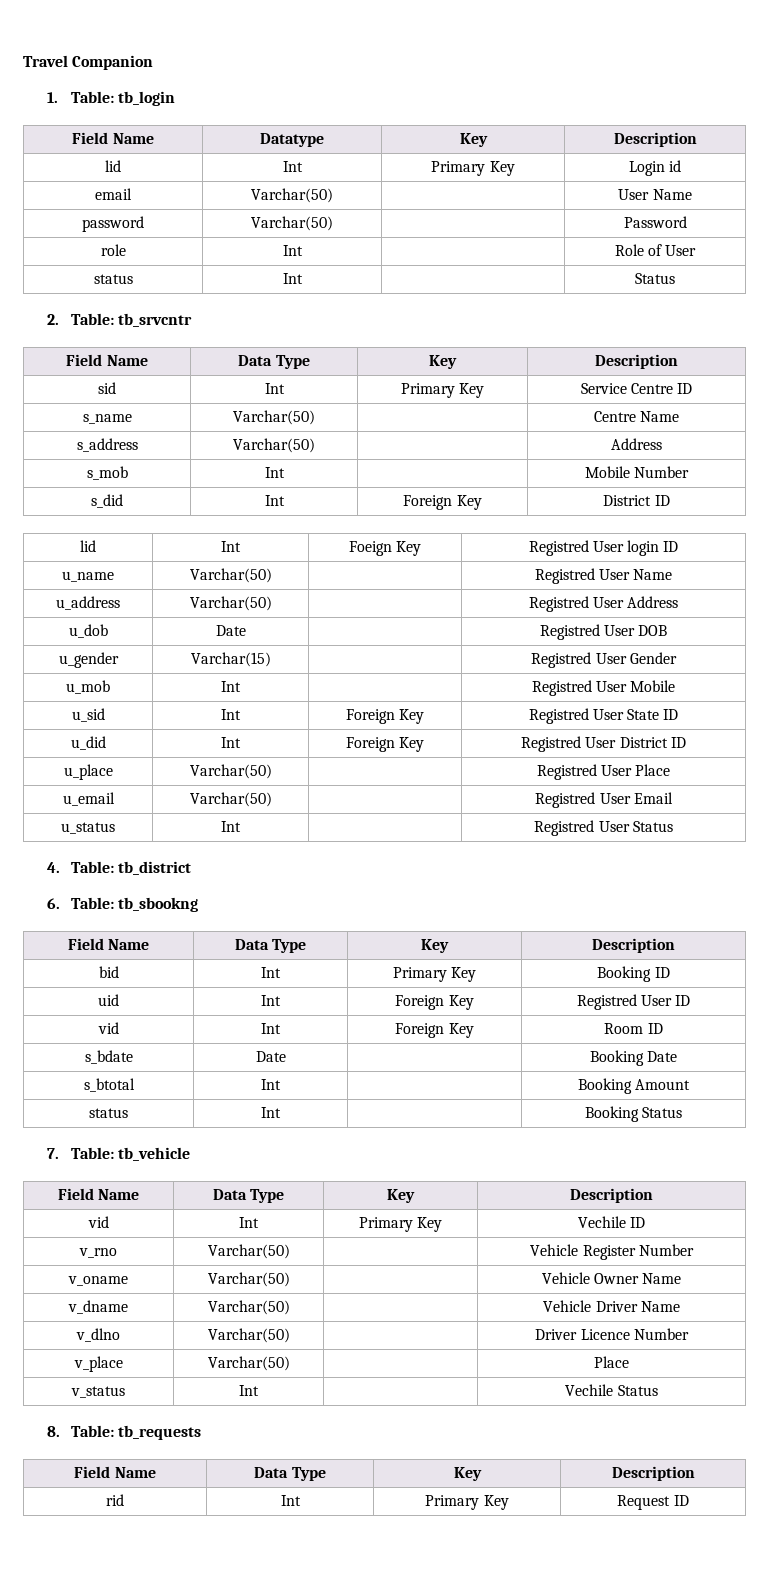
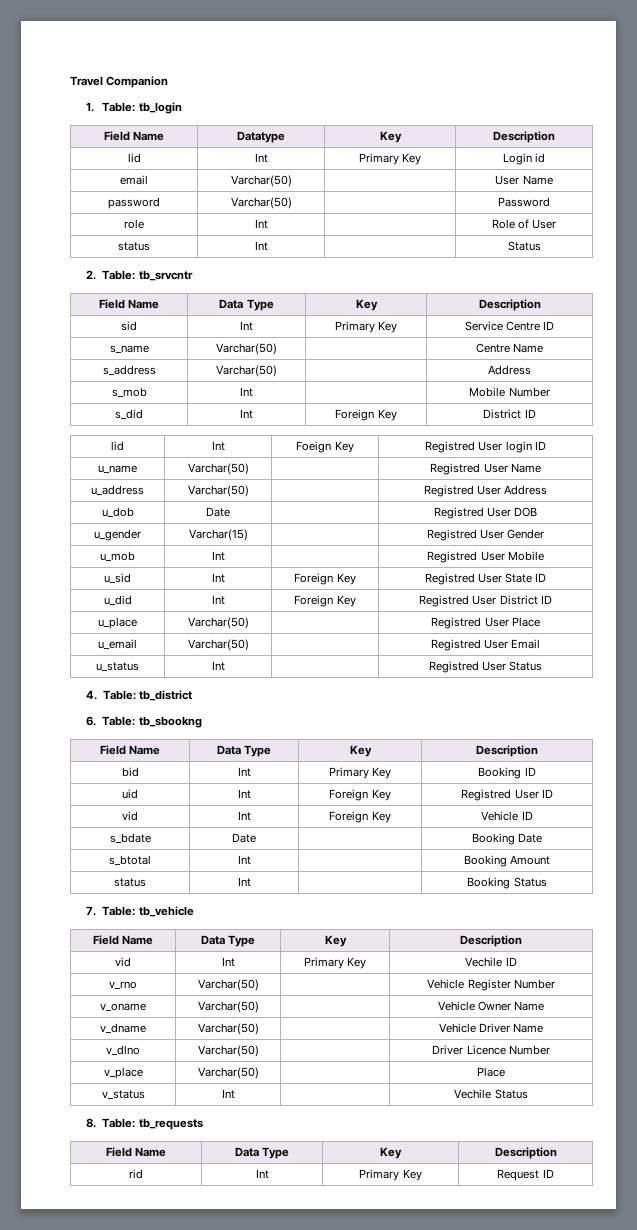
[604,1023,644,1034] Room -> [481,811,519,821] Vehicle

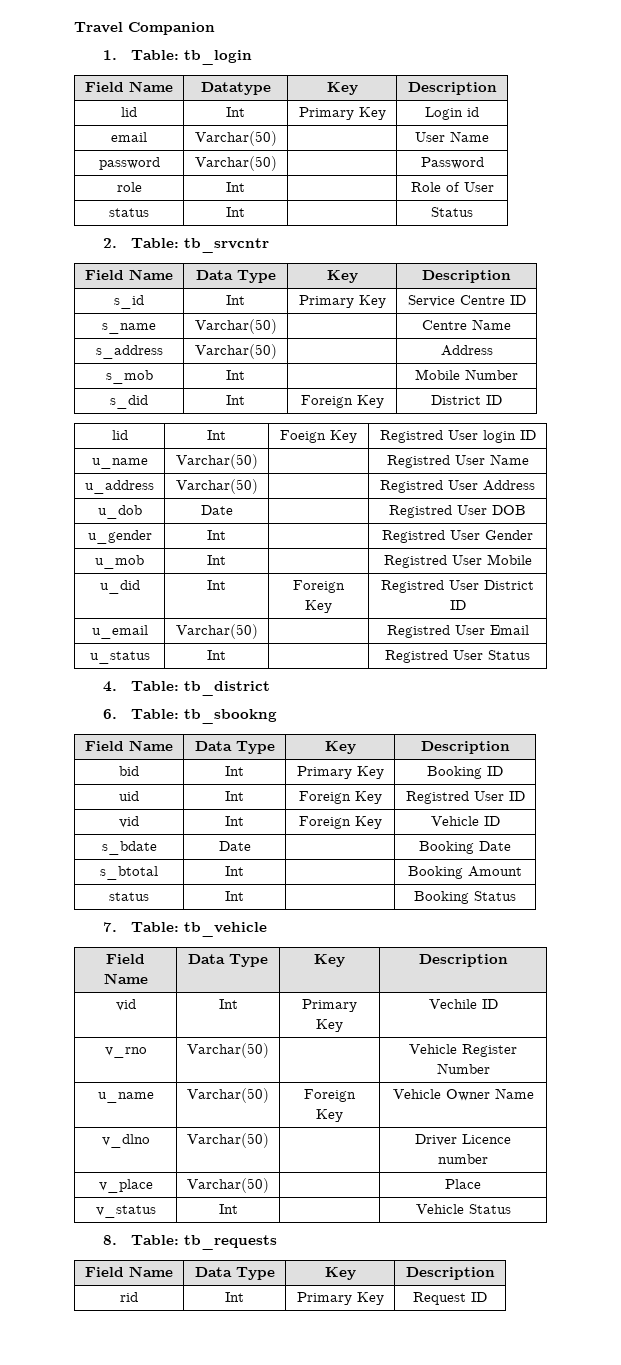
[121,321,137,331] sid -> [114,295,144,309] s_id
[188,529,248,541] Varchar(15) -> [207,530,226,540] Int
[104,573,131,583] [211,573,225,583] [294,573,356,585] [424,573,547,585] // u_sid | Int | Foreign Key | Registred User State ID -> (532, 559) none
[98,617,137,629] [187,617,249,629] [431,617,540,629] // u_place | Varchar(50) | | Registred User Place -> (466, 605) none
[100,1003,146,1011] [197,1001,259,1013] v_oname | Varchar(50) | -> [97,1092,154,1103] [187,1088,269,1103] [304,1089,356,1102] [316,1109,343,1122] u_name | Varchar(50) | Foreign Key
[100,1023,146,1033] [197,1023,259,1035] [438,1023,544,1033] // v_dname | Varchar(50) | | Vehicle Driver Name -> (534, 1093) none
[508,1045,550,1055] Number -> [438,1154,488,1164] number
[454,1089,492,1099] Vechile -> [415,1204,464,1214] Vehicle

